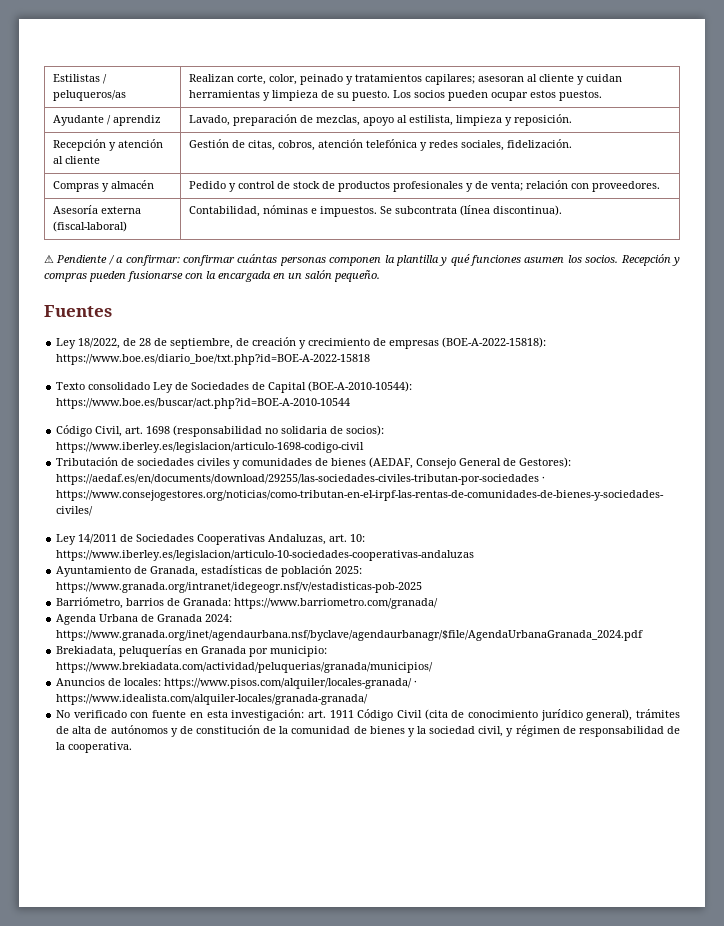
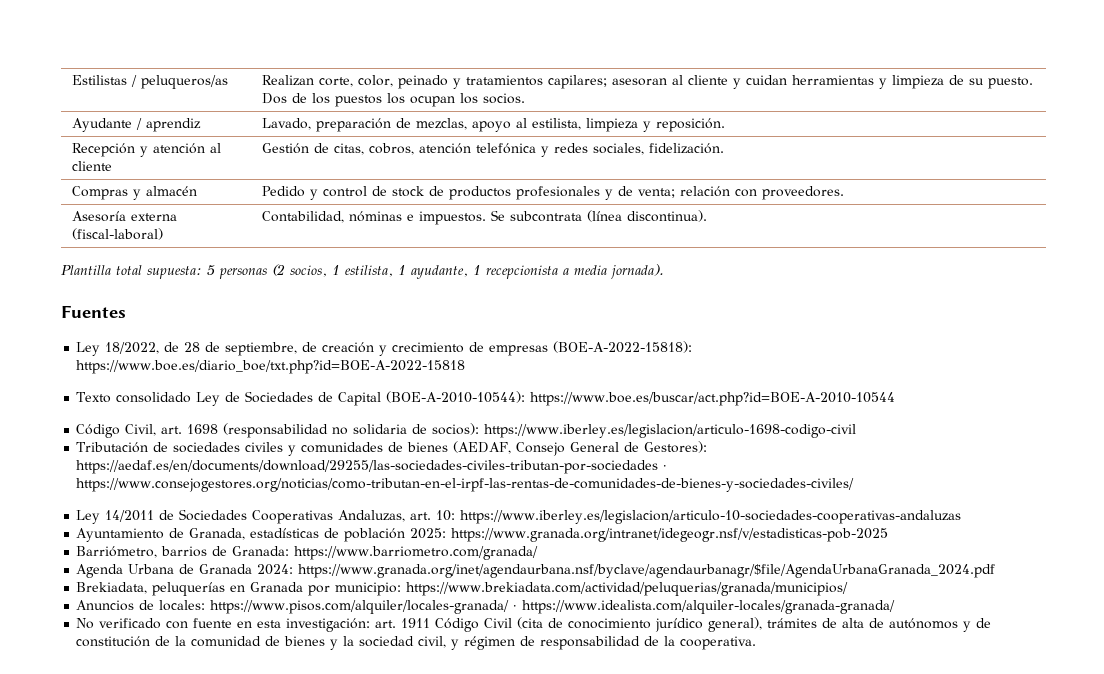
[392,90,602,101] Los socios pueden ocupar estos puestos. -> [261,93,525,107] Dos de los puestos los ocupan los socios.
[44,254,681,266] [44,270,380,282] ⚠ Pendiente / a confirmar: confirmar cuántas personas componen la plantilla y qué funciones asumen los socios. Recepción y compras pueden fusionarse con la encargada en un salón pequeño. -> [61,264,664,279] Plantilla total supuesta: 5 personas (2 socios, 1 estilista, 1 ayudante, 1 recepcionista a media jornada).

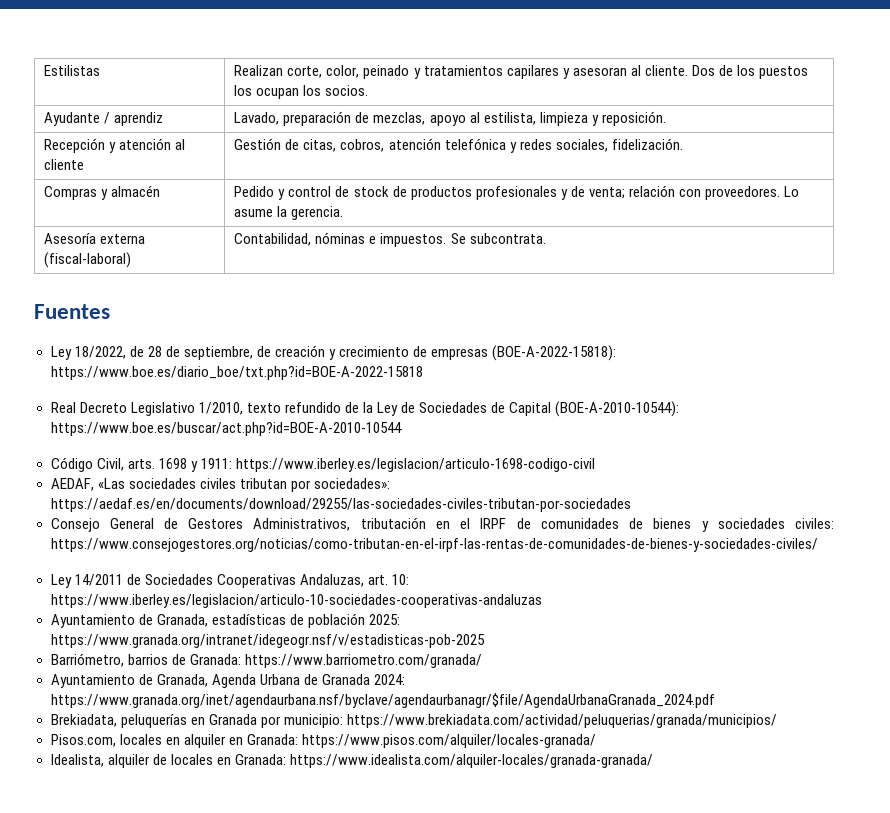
[130,75,228,89] / peluqueros/as -> (101, 70) none
[547,75,1033,89] capilares; asesoran al cliente y cuidan herramientas y limpieza de su puesto. -> [506,65,688,79] capilares y asesoran al cliente.
(844, 193) none -> [784,186,800,197] [234,206,344,220] Lo asume la gerencia.
[509,210,707,222] [61,264,664,279] subcontrata (línea discontinua). // Plantilla total supuesta: 5 personas (2 socios, 1 estilista, 1 ayudante, 1 recepcionista a media jornada). -> [469,233,546,244] subcontrata.
[76,392,192,403] Texto consolidado -> [50,402,373,416] Real Decreto Legislativo 1/2010, texto refundido de la
[161,423,857,438] [76,441,708,456] [76,460,668,474] art. 1698 (responsabilidad no solidaria de socios): https://www.iberley.es/legislacion/articulo-1698-codigo-civil // Tributación de sociedades civiles y comunidades de bienes (AEDAF, Consejo General de Gestores): https://aedaf.es/en/documents/download/29255/las-sociedades-civiles-tributan-por-sociedades · -> [127,458,595,472] [50,478,390,492] [50,498,631,512] [50,517,835,532] arts. 1698 y 1911: https://www.iberley.es/legislacion/articulo-1698-codigo-civil // AEDAF, «Las sociedades civiles tributan por sociedades»: https://aedaf.es/en/documents/download/29255/las-sociedades-civiles-tributan-por-sociedades // Consejo General de Gestores Administrativos, tributación en el IRPF de comunidades de bienes y sociedades civiles:
(539, 553) none -> [50,674,208,688] Ayuntamiento de Granada,
[76,600,896,614] [76,617,992,632] [76,636,757,650] Anuncios de locales: https://www.pisos.com/alquiler/locales-granada/ · https://www.idealista.com/alquiler-locales/granada-granada/ // No verificado con fuente en esta investigación: art. 1911 Código Civil (cita de conocimiento jurídico general), trámites de alta de autónomos y de constitución de la comunidad de bienes y la sociedad civil, y régimen de responsabilidad de la cooperativa. -> [50,734,596,748] [50,754,653,768] Pisos.com, locales en alquiler en Granada: https://www.pisos.com/alquiler/locales-granada/ // Idealista, alquiler de locales en Granada: https://www.idealista.com/alquiler-locales/granada-granada/

